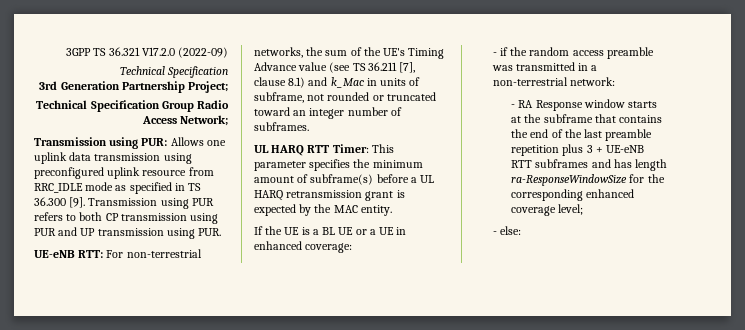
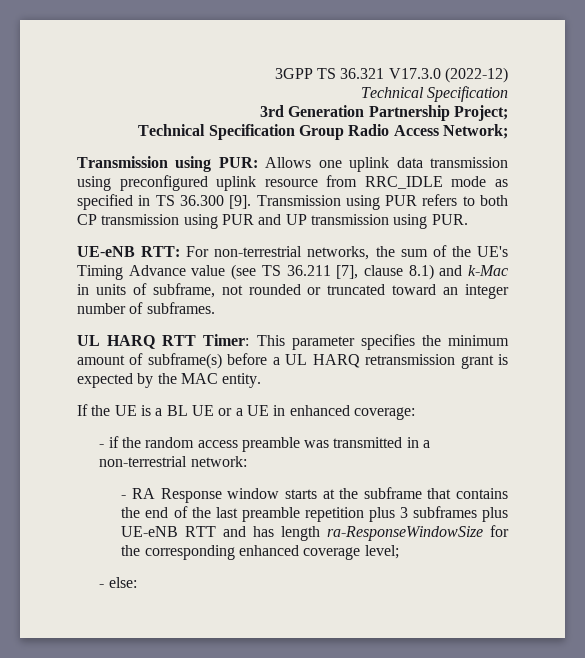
[141,47,228,58] V17.2.0 (2022-09) -> [388,67,508,83] V17.3.0 (2022-12)
[330,77,364,88] k_Mac -> [467,265,508,276] k-Mac
[595,147,603,153] + -> [412,506,508,522] subframes plus
[535,159,589,168] subframes -> (217, 531) none

